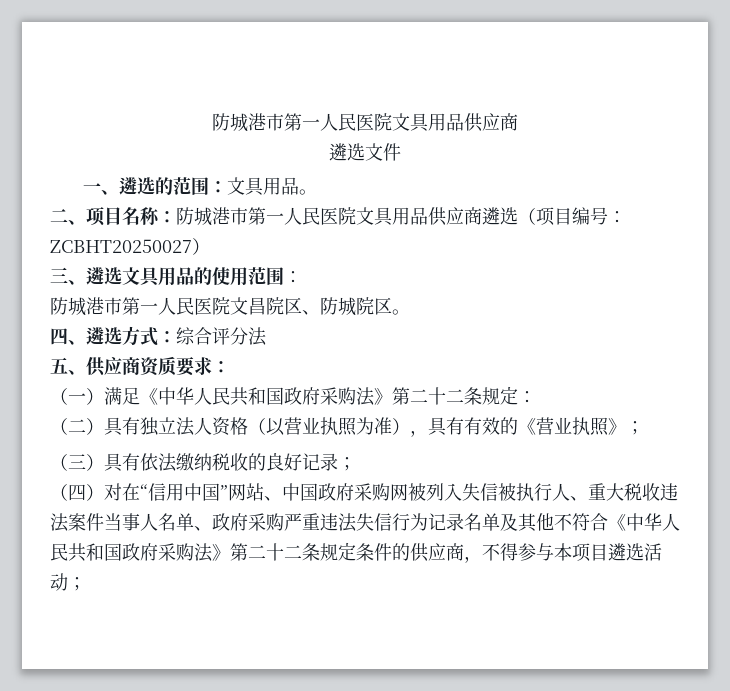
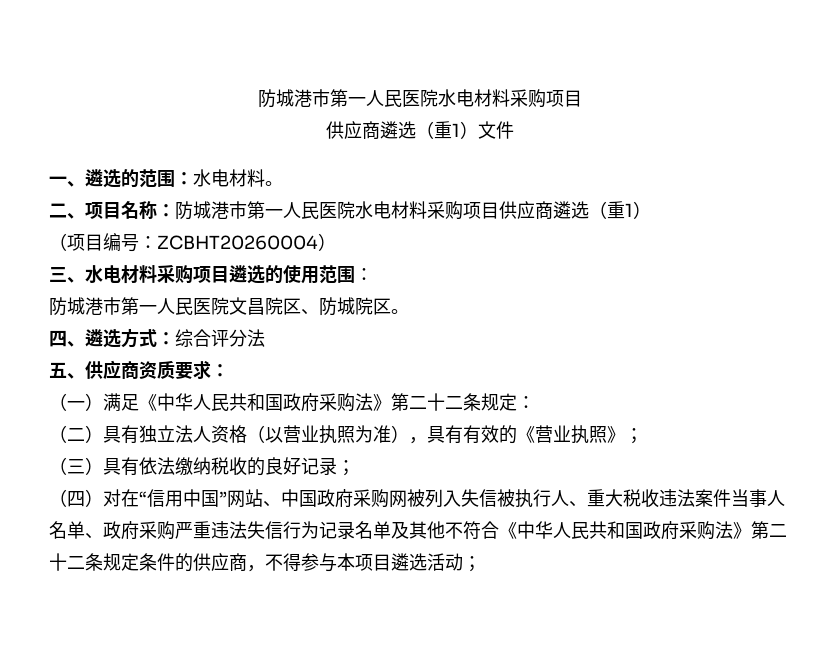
[212,113,518,132] [329,143,365,161] 防城港市第一人民医院文具用品供应商 // 遴选 -> [257,89,582,108] [325,121,478,139] 防城港市第一人民医院水电材料采购项目 // 供应商遴选（重1）
[226,177,299,196] 文具用品 -> [193,169,265,187] 水电材料
[356,207,536,226] 文具用品供应商遴选（ -> [355,201,651,220] [49,233,67,251] 水电材料采购项目供应商遴选（重1） // （
[50,239,192,253] ZCBHT20250027 -> [157,235,318,250] ZCBHT20260004
[86,267,194,287] 遴选文具用品 -> [85,265,265,284] 水电材料采购项目遴选

